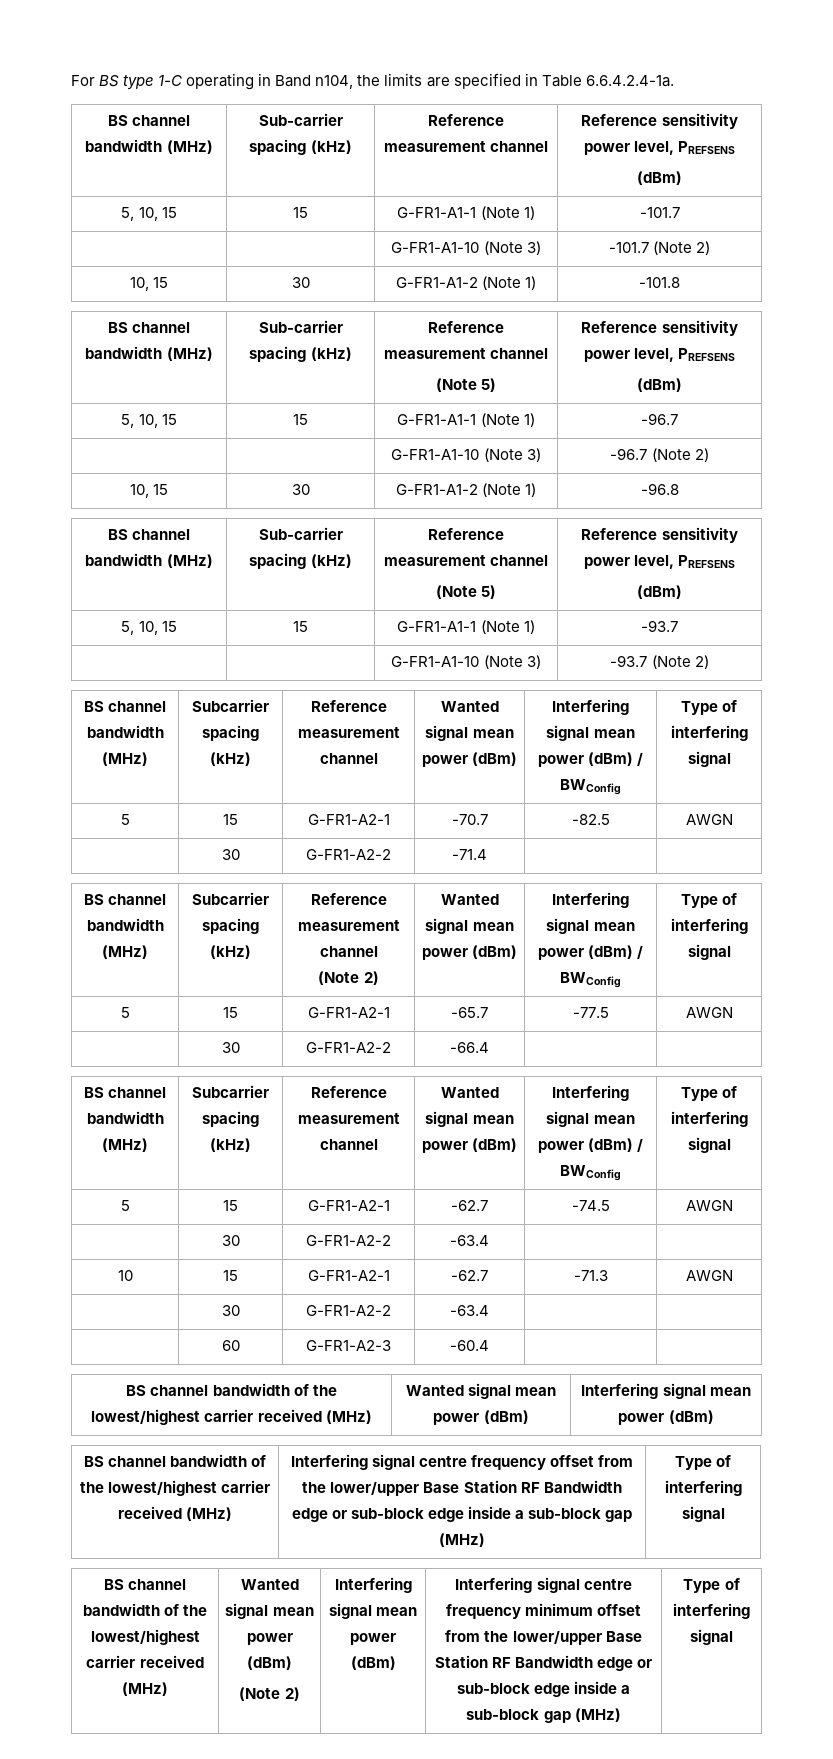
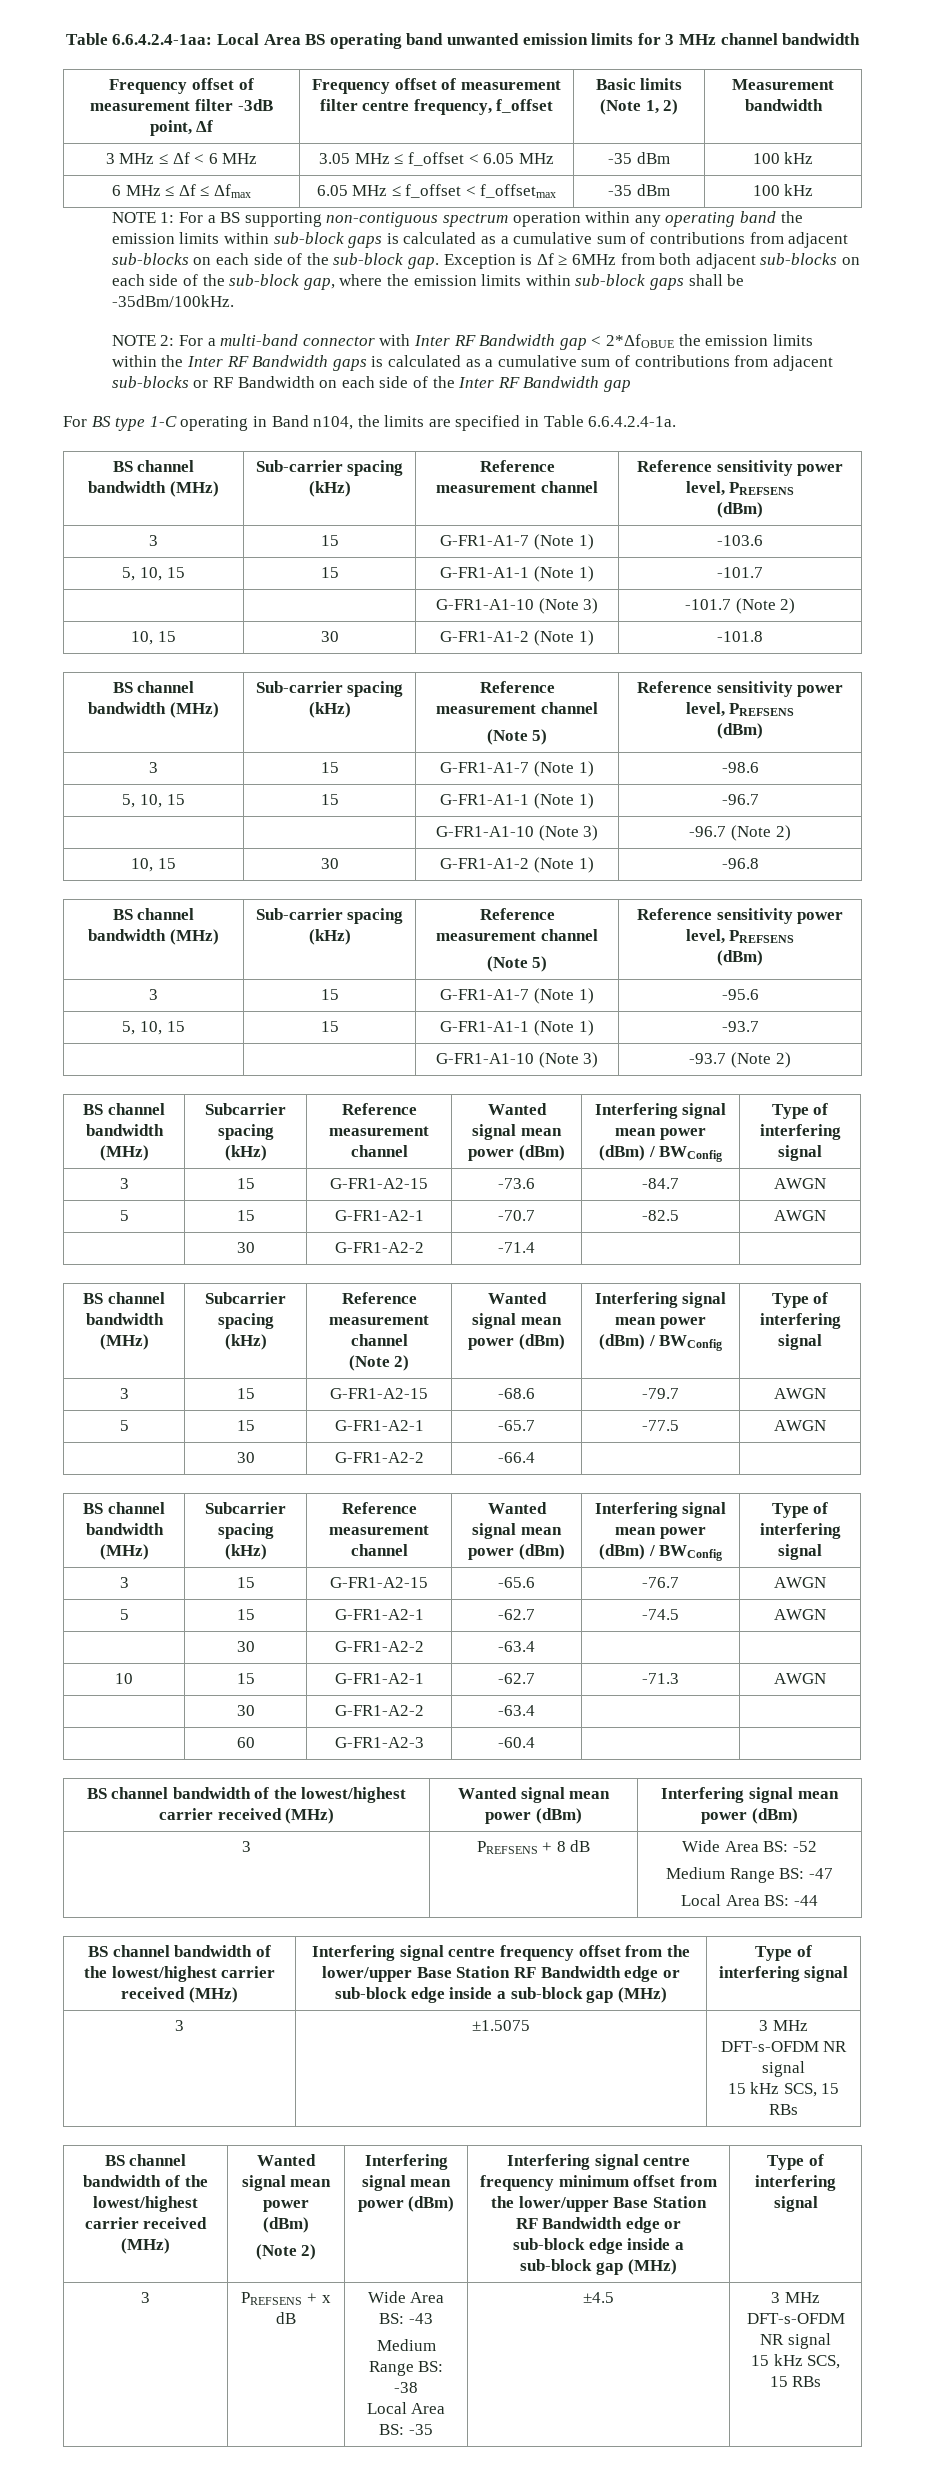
(71, 80) none -> [65,33,861,49] [109,78,254,94] [90,99,273,111] [149,120,214,136] [312,78,561,94] [319,99,554,115] [595,78,683,90] [599,99,679,115] [732,79,835,90] [744,99,823,111] [105,152,258,164] [319,152,554,166] [608,152,670,164] [752,152,814,164] [112,184,251,198] [316,184,557,198] [608,184,670,196] [752,184,814,196] [111,211,803,227] [111,232,849,248] [111,253,860,269] [111,274,745,290] [111,295,234,307] [111,334,813,350] [111,355,833,371] [111,376,631,392] Table 6.6.4.2.4-1aa: Local Area BS operating band unwanted emission limits for 3 MHz channel bandwidth // Frequency offset of measurement filter -3dB point, Δf | Frequency offset of measurement filter centre frequency, f_offset | Basic limits (Note 1, 2) | Measurement bandwidth // 3 MHz ≤ Δf < 6 MHz | 3.05 MHz ≤ f_offset < 6.05 MHz | -35 dBm | 100 kHz // 6 MHz ≤ Δf ≤ Δfmax | 6.05 MHz ≤ f_offset < f_offsetmax | -35 dBm | 100 kHz // NOTE 1: For a BS supporting non-contiguous spectrum operation within any operating band the emission limits within sub-block gaps is calculated as a cumulative sum of contributions from adjacent sub-blocks on each side of the sub-block gap. Exception is Δf ≥ 6MHz from both adjacent sub-blocks on each side of the sub-block gap, where the emission limits within sub-block gaps shall be -35dBm/100kHz. // NOTE 2: For a multi-band connector with Inter RF Bandwidth gap < 2*ΔfOBUE the emission limits within the Inter RF Bandwidth gaps is calculated as a cumulative sum of contributions from adjacent sub-blocks or RF Bandwidth on each side of the Inter RF Bandwidth gap //
(682, 178) none -> [149,535,158,546] [320,535,339,546] [440,534,594,550] [717,535,764,546] // 3 | 15 | G-FR1-A1-7 (Note 1) | -103.6
(682, 385) none -> [149,762,158,773] [320,762,339,773] [440,761,594,777] [721,762,759,773] // 3 | 15 | G-FR1-A1-7 (Note 1) | -98.6
(682, 592) none -> [149,989,158,1000] [320,989,339,1000] [440,988,594,1004] [721,989,759,1000] // 3 | 15 | G-FR1-A1-7 (Note 1) | -95.6
(731, 759) none -> [119,1178,129,1189] [236,1178,255,1189] [330,1178,428,1189] [498,1178,535,1189] [642,1178,680,1189] [774,1178,827,1189] // 3 | 15 | G-FR1-A2-15 | -73.6 | -84.7 | AWGN
(731, 952) none -> [119,1388,129,1399] [236,1388,255,1399] [330,1388,428,1399] [498,1388,535,1399] [642,1388,680,1399] [774,1388,827,1399] // 3 | 15 | G-FR1-A2-15 | -68.6 | -79.7 | AWGN
(731, 1145) none -> [119,1577,129,1588] [236,1577,255,1588] [330,1577,428,1588] [498,1577,535,1588] [642,1577,680,1588] [774,1577,827,1588] // 3 | 15 | G-FR1-A2-15 | -65.6 | -76.7 | AWGN
(714, 1417) none -> [242,1841,251,1852] [476,1840,591,1854] [682,1840,817,1852] [666,1867,833,1883] [681,1894,818,1906] // 3 | PREFSENS + 8 dB | Wide Area BS: -52 // Medium Range BS: -47 // Local Area BS: -44
(725, 1514) none -> [175,2020,184,2031] [472,2020,530,2031] [759,2020,808,2031] [720,2041,848,2052] [762,2061,806,2077] [727,2082,840,2097] [769,2104,799,2115] // 3 | ±1.5075 | 3 MHz DFT-s-OFDM NR signal // 15 kHz SCS, 15 RBs
(733, 1637) none -> [141,2292,150,2303] [241,2292,331,2305] [276,2312,296,2324] [367,2291,445,2303] [379,2313,433,2324] [376,2339,436,2351] [368,2361,444,2376] [394,2382,418,2393] [366,2402,446,2414] [379,2424,433,2435] [583,2292,614,2303] [771,2292,820,2303] [746,2313,845,2324] [760,2333,831,2349] [750,2354,841,2369] [769,2376,822,2387] // 3 | PREFSENS + x dB | Wide Area BS: -43 // Medium Range BS: -38 // Local Area BS: -35 | ±4.5 | 3 MHz DFT-s-OFDM NR signal // 15 kHz SCS, 15 RBs

